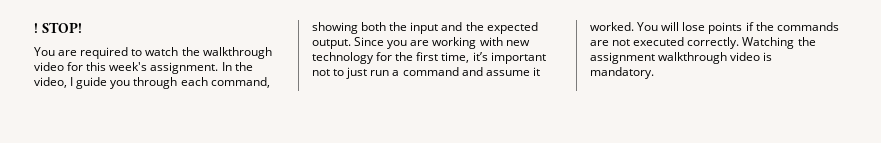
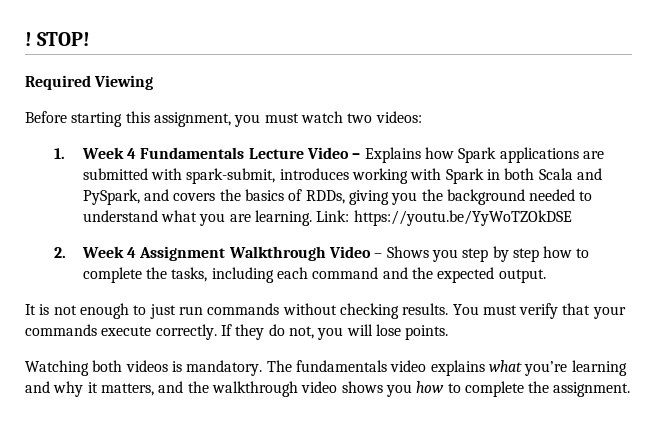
[34,47,272,59] [34,62,253,74] [34,77,270,89] [312,22,538,34] [312,37,530,49] [312,52,546,64] [312,67,540,79] [590,22,839,34] [590,37,816,49] [590,52,773,64] [590,67,654,79] You are required to watch the walkthrough video for this week's assignment. In the video, I guide you through each command, showing both the input and the expected output. Since you are working with new technology for the first time, it’s important not to just run a command and assume it worked. You will lose points if the commands are not executed correctly. Watching the assignment walkthrough video is mandatory. -> [25,75,154,90] [25,111,422,127] [53,147,604,163] [82,168,602,184] [82,189,593,205] [82,210,572,226] [53,246,590,262] [82,267,546,283] [25,303,626,319] [25,324,449,340] [25,360,627,376] [25,381,631,397] Required Viewing // Before starting this assignment, you must watch two videos: // 1. Week 4 Fundamentals Lecture Video – Explains how Spark applications are submitted with spark-submit, introduces working with Spark in both Scala and PySpark, and covers the basics of RDDs, giving you the background needed to understand what you are learning. Link: https://youtu.be/YyWoTZOkDSE // 2. Week 4 Assignment Walkthrough Video – Shows you step by step how to complete the tasks, including each command and the expected output. // It is not enough to just run commands without checking results. You must verify that your commands execute correctly. If they do not, you will lose points. // Watching both videos is mandatory. The fundamentals video explains what you’re learning and why it matters, and the walkthrough video shows you how to complete the assignment.

